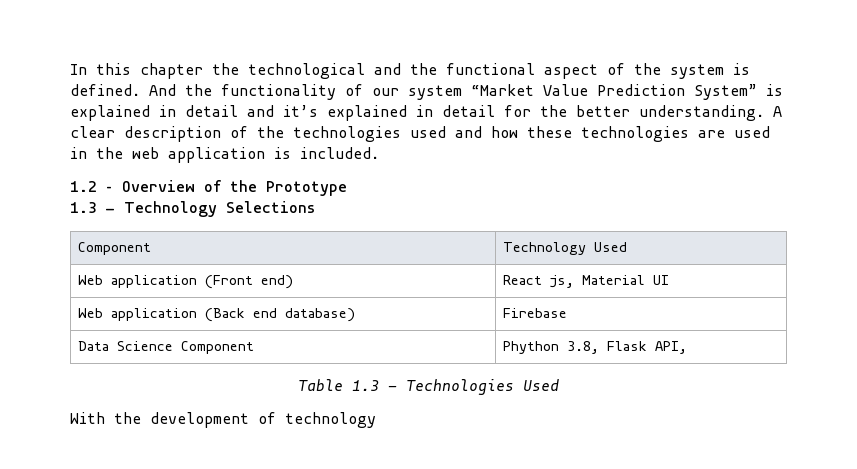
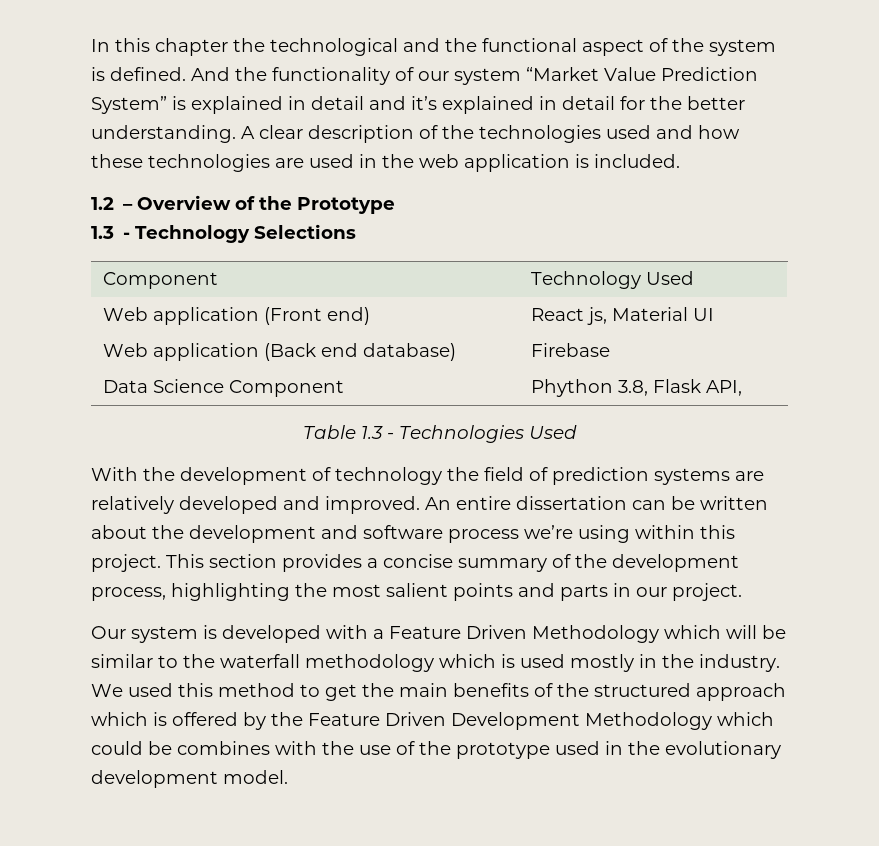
(376, 420) none -> [447,467,764,485] [91,496,768,514] [91,525,735,543] [91,554,739,572] [91,583,742,601] [91,625,786,643] [91,654,780,672] [91,683,786,701] [91,712,774,730] [91,741,781,759] [91,770,288,788] the field of prediction systems are relatively developed and improved. An entire dissertation can be written about the development and software process we’re using within this project. This section provides a concise summary of the development process, highlighting the most salient points and parts in our project. // Our system is developed with a Feature Driven Methodology which will be similar to the waterfall methodology which is used mostly in the industry. We used this method to get the main benefits of the structured approach which is offered by the Feature Driven Development Methodology which could be combines with the use of the prototype used in the evolutionary development model.

